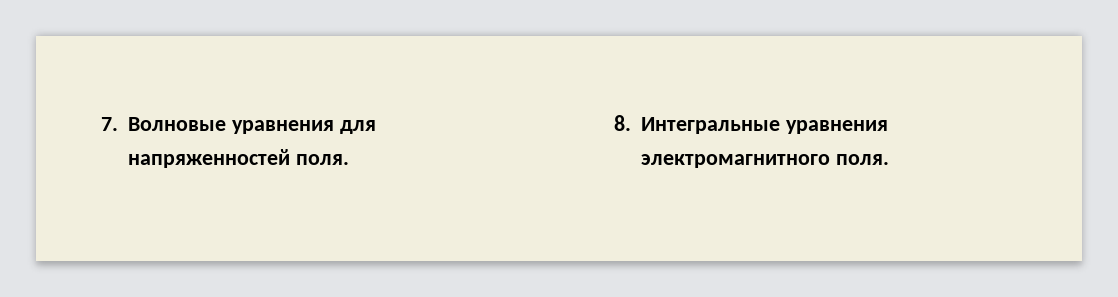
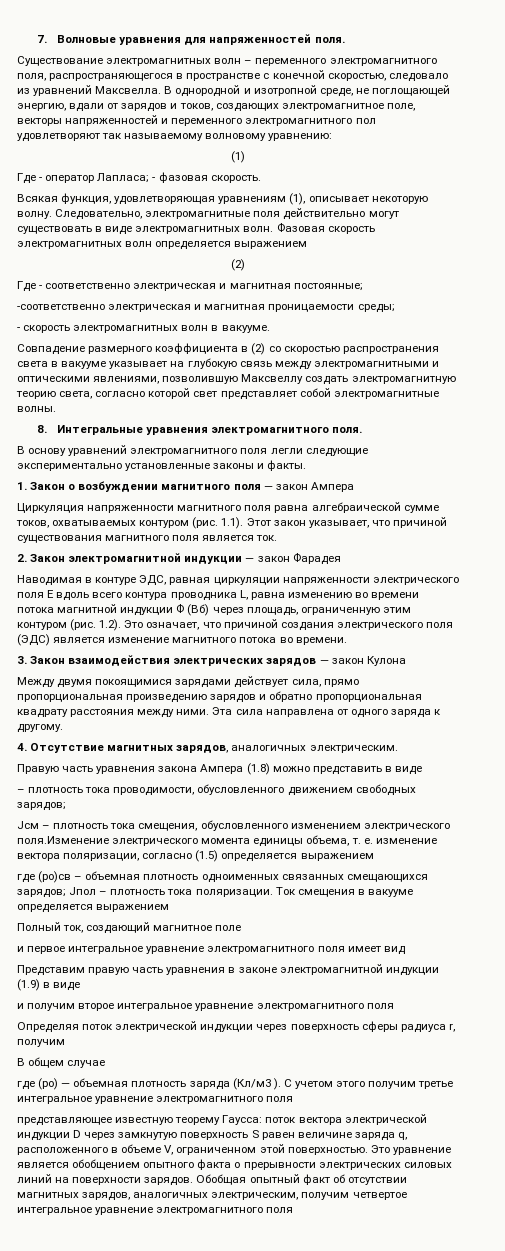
(350, 159) none -> [17,56,437,66] [17,70,448,82] [17,85,450,97] [17,103,415,112] [17,115,376,126] [17,133,333,142] [231,151,245,163] [17,172,261,184] [17,193,428,205] [17,208,399,220] [17,223,375,235] [17,241,308,250] [231,259,245,271] [17,281,363,292] [17,304,395,313] [17,325,270,333] [17,343,439,355] [17,358,439,370] [17,374,456,385] [16,388,439,400] [17,406,56,412] // Существование электромагнитных волн – переменного электромагнитного поля, распространяющегося в пространстве с конечной скоростью, следовало из уравнений Максвелла. В однородной и изотропной среде, не поглощающей энергию, вдали от зарядов и токов, создающих электромагнитное поле, векторы напряженностей и переменного электромагнитного пол удовлетворяют так называемому волновому уравнению: // (1) // Где - оператор Лапласа; - фазовая скорость. // Всякая функция, удовлетворяющая уравнениям (1), описывает некоторую волну. Следовательно, электромагнитные поля действительно могут существовать в виде электромагнитных волн. Фазовая скорость электромагнитных волн определяется выражением // (2) // Где - соответственно электрическая и магнитная постоянные; // -соответственно электрическая и магнитная проницаемости среды; // - скорость электромагнитных волн в вакууме. // Совпадение размерного коэффициента в (2) со скоростью распространения света в вакууме указывает на глубокую связь между электромагнитными и оптическими явлениями, позволившую Максвеллу создать электромагнитную теорию света, согласно которой свет представляет собой электромагнитные волны.
(890, 159) none -> [17,445,368,457] [17,460,307,471] [17,481,354,492] [17,502,439,513] [16,517,447,529] [17,535,278,543] [17,553,341,565] [17,575,459,586] [17,590,420,601] [17,604,411,616] [17,619,453,631] [17,634,347,646] [17,655,406,666] [17,676,359,688] [17,691,422,703] [17,707,442,718] [17,724,63,733] [17,743,398,753] [17,763,422,775] [17,784,416,796] [17,802,66,811] [17,820,450,831] [17,835,437,847] [17,850,374,862] [17,871,428,883] [17,887,413,898] [17,904,170,913] [17,922,242,934] [17,946,405,955] [17,964,439,976] [17,979,81,991] [17,1003,394,1011] [17,1021,455,1033] [17,1039,65,1047] [17,1057,106,1068] [17,1078,454,1090] [17,1096,294,1104] [17,1114,427,1126] [17,1130,407,1141] [17,1144,451,1155] [17,1159,452,1170] [17,1174,407,1186] [17,1192,407,1201] [17,1207,294,1215] // В основу уравнений электромагнитного поля легли следующие экспериментально установленные законы и факты. // 1. Закон о возбуждении магнитного поля — закон Ампера // Циркуляция напряженности магнитного поля равна алгебраической сумме токов, охватываемых контуром (рис. 1.1). Этот закон указывает, что причиной существования магнитного поля является ток. // 2. Закон электромагнитной индукции — закон Фарадея // Наводимая в контуре ЭДС, равная циркуляции напряженности электрического поля E вдоль всего контура проводника L, равна изменению во времени потока магнитной индукции Ф (Вб) через площадь, ограниченную этим контуром (рис. 1.2). Это означает, что причиной создания электрического поля (ЭДС) является изменение магнитного потока во времени. // 3. Закон взаимодействия электрических зарядов — закон Кулона // Между двумя покоящимися зарядами действует сила, прямо пропорциональная произведению зарядов и обратно пропорциональная квадрату расстояния между ними. Эта сила направлена от одного заряда к другому. // 4. Отсутствие магнитных зарядов, аналогичных электрическим. // Правую часть уравнения закона Ампера (1.8) можно представить в виде // – плотность тока проводимости, обусловленного движением свободных зарядов; // Jсм – плотность тока смещения, обусловленного изменением электрического поля.Изменение электрического момента единицы объема, т. е. изменение вектора поляризации, согласно (1.5) определяется выражением // где (ро)св – объемная плотность одноименных связанных смещающихся зарядов; Jпол – плотность тока поляризации. Ток смещения в вакууме определяется выражением // Полный ток, создающий магнитное поле // и первое интегральное уравнение электромагнитного поля имеет вид // Представим правую часть уравнения в законе электромагнитной индукции (1.9) в виде // и получим второе интегральное уравнение электромагнитного поля // Определяя поток электрической индукции через поверхность сферы радиуса r, получим // В общем случае // где (ро) — объемная плотность заряда (Кл/м3 ). С учетом этого получим третье интегральное уравнение электромагнитного поля // представляющее известную теорему Гаусса: поток вектора электрической индукции D через замкнутую поверхность S равен величине заряда q, расположенного в объеме V, ограниченном этой поверхностью. Это уравнение является обобщением опытного факта о прерывности электрических силовых линий на поверхности зарядов. Обобщая опытный факт об отсутствии магнитных зарядов, аналогичных электрическим, получим четвертое интегральное уравнение электромагнитного поля

